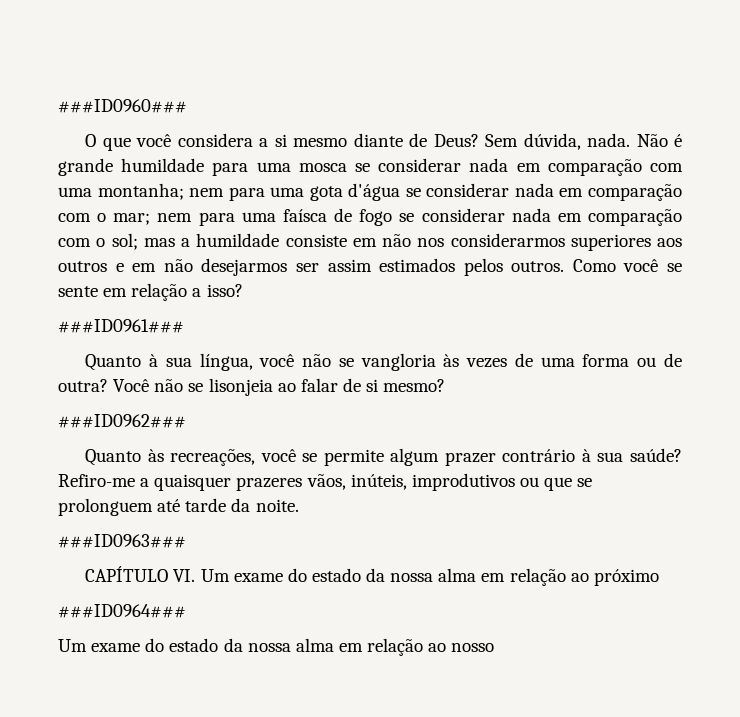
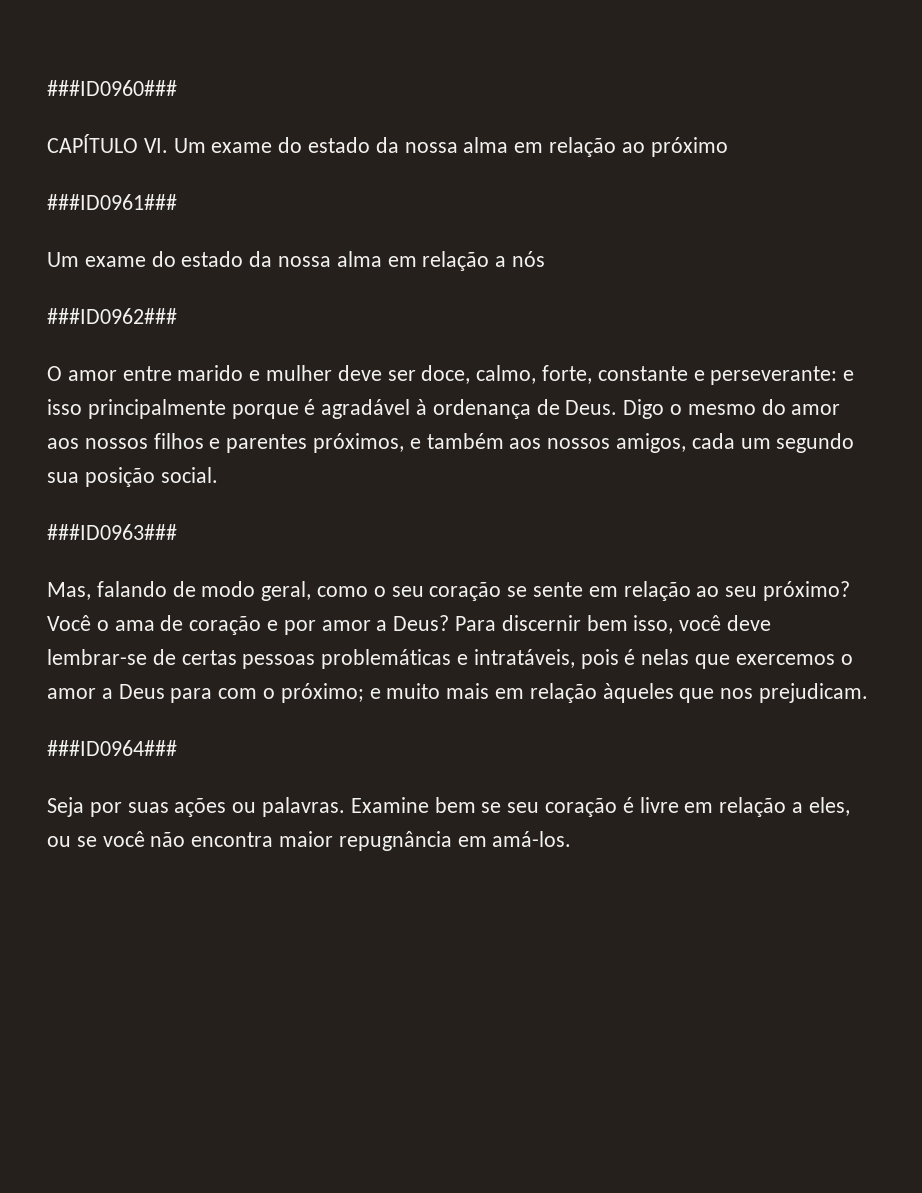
[85,133,682,151] [58,158,683,176] [58,183,682,201] [58,208,682,226] [58,233,682,251] [58,258,682,276] [58,283,243,301] [58,319,184,333] [85,353,683,371] [58,378,446,396] [58,414,186,428] [85,448,683,466] [58,473,593,491] [58,498,299,516] [58,534,186,548] // O que você considera a si mesmo diante de Deus? Sem dúvida, nada. Não é grande humildade para uma mosca se considerar nada em comparação com uma montanha; nem para uma gota d'água se considerar nada em comparação com o mar; nem para uma faísca de fogo se considerar nada em comparação com o sol; mas a humildade consiste em não nos considerarmos superiores aos outros e em não desejarmos ser assim estimados pelos outros. Como você se sente em relação a isso? // ###ID0961### // Quanto à sua língua, você não se vangloria às vezes de uma forma ou de outra? Você não se lisonjeia ao falar de si mesmo? // ###ID0962### // Quanto às recreações, você se permite algum prazer contrário à sua saúde? Refiro-me a quaisquer prazeres vãos, inúteis, improdutivos ou que se prolonguem até tarde da noite. // ###ID0963### -> (177, 88) none
[58,604,186,618] [58,638,495,656] ###ID0964### // Um exame do estado da nossa alma em relação ao nosso -> [47,194,177,210] [47,251,546,271] [47,308,177,324] [47,365,855,385] [47,399,841,419] [47,433,855,453] [47,467,218,487] [47,524,177,540] [47,581,851,601] [47,615,772,635] [47,649,853,669] [47,683,869,703] [47,740,177,756] [47,797,850,817] [47,831,572,851] ###ID0961### // Um exame do estado da nossa alma em relação a nós // ###ID0962### // O amor entre marido e mulher deve ser doce, calmo, forte, constante e perseverante: e isso principalmente porque é agradável à ordenança de Deus. Digo o mesmo do amor aos nossos filhos e parentes próximos, e também aos nossos amigos, cada um segundo sua posição social. // ###ID0963### // Mas, falando de modo geral, como o seu coração se sente em relação ao seu próximo? Você o ama de coração e por amor a Deus? Para discernir bem isso, você deve lembrar-se de certas pessoas problemáticas e intratáveis, pois é nelas que exercemos o amor a Deus para com o próximo; e muito mais em relação àqueles que nos prejudicam. // ###ID0964### // Seja por suas ações ou palavras. Examine bem se seu coração é livre em relação a eles, ou se você não encontra maior repugnância em amá-los.

